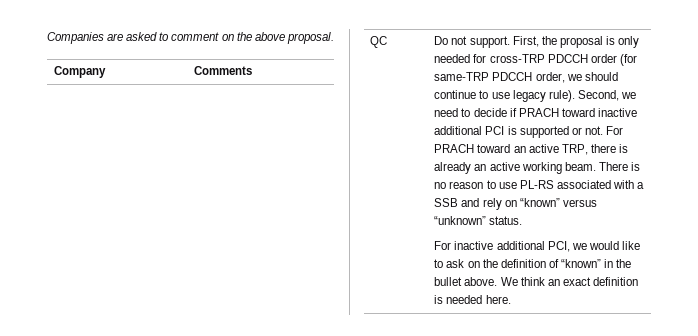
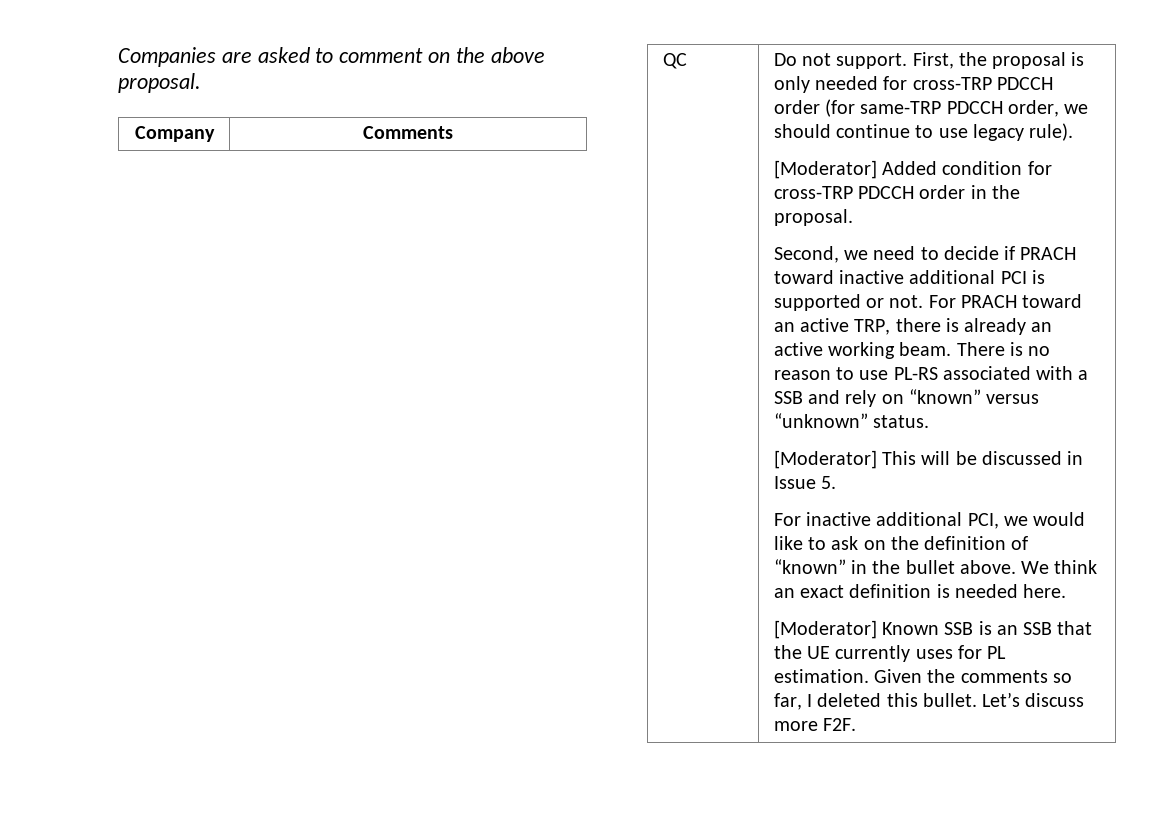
(575, 96) none -> [773,160,1052,179] [773,185,1020,199] [773,209,853,226] // [Moderator] Added condition for cross-TRP PDCCH order in the proposal. //
(523, 220) none -> [773,450,1084,469] [773,476,837,489] // [Moderator] This will be discussed in Issue 5.
(511, 299) none -> [773,620,1093,639] [773,645,1007,662] [773,669,1072,683] [773,692,1085,710] [773,718,857,731] // [Moderator] Known SSB is an SSB that the UE currently uses for PL estimation. Given the comments so far, I deleted this bullet. Let’s discuss more F2F.

